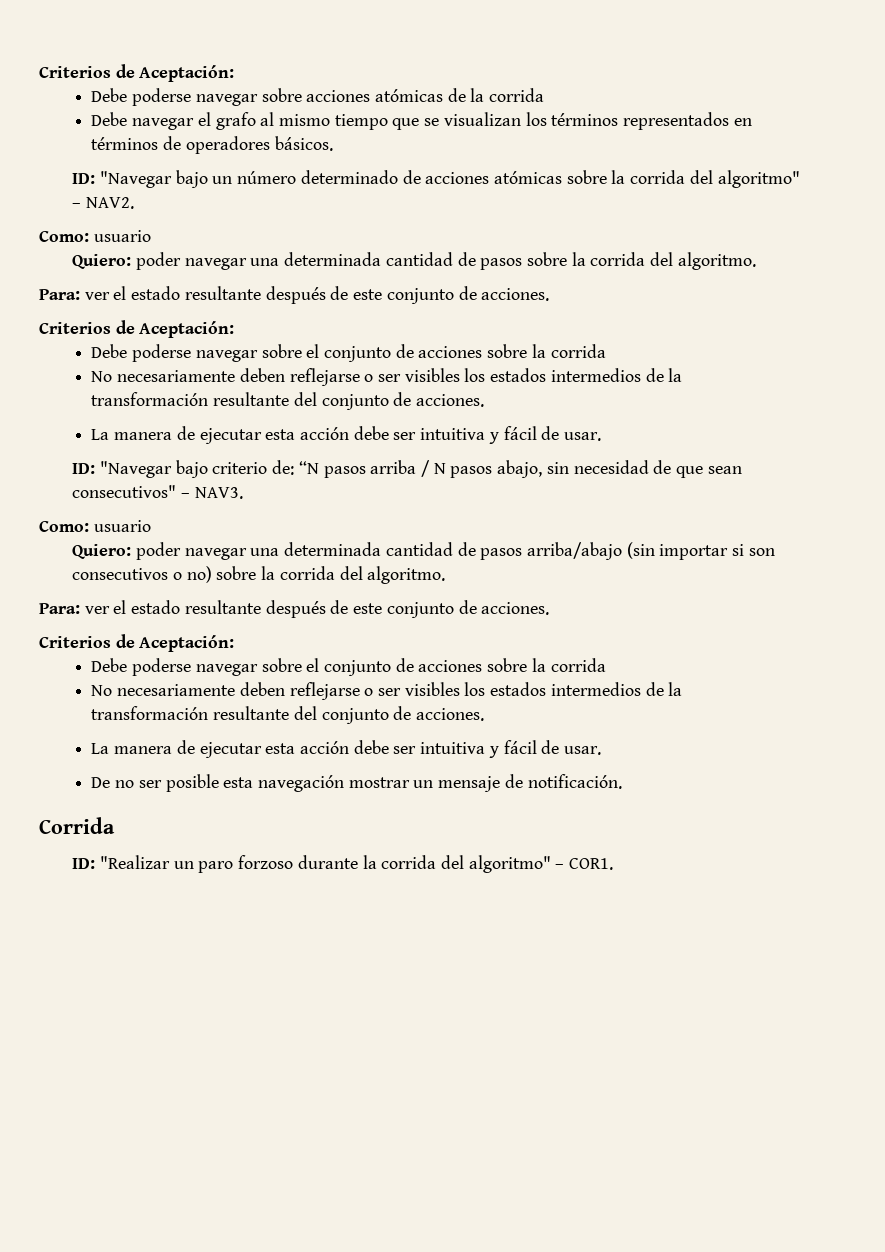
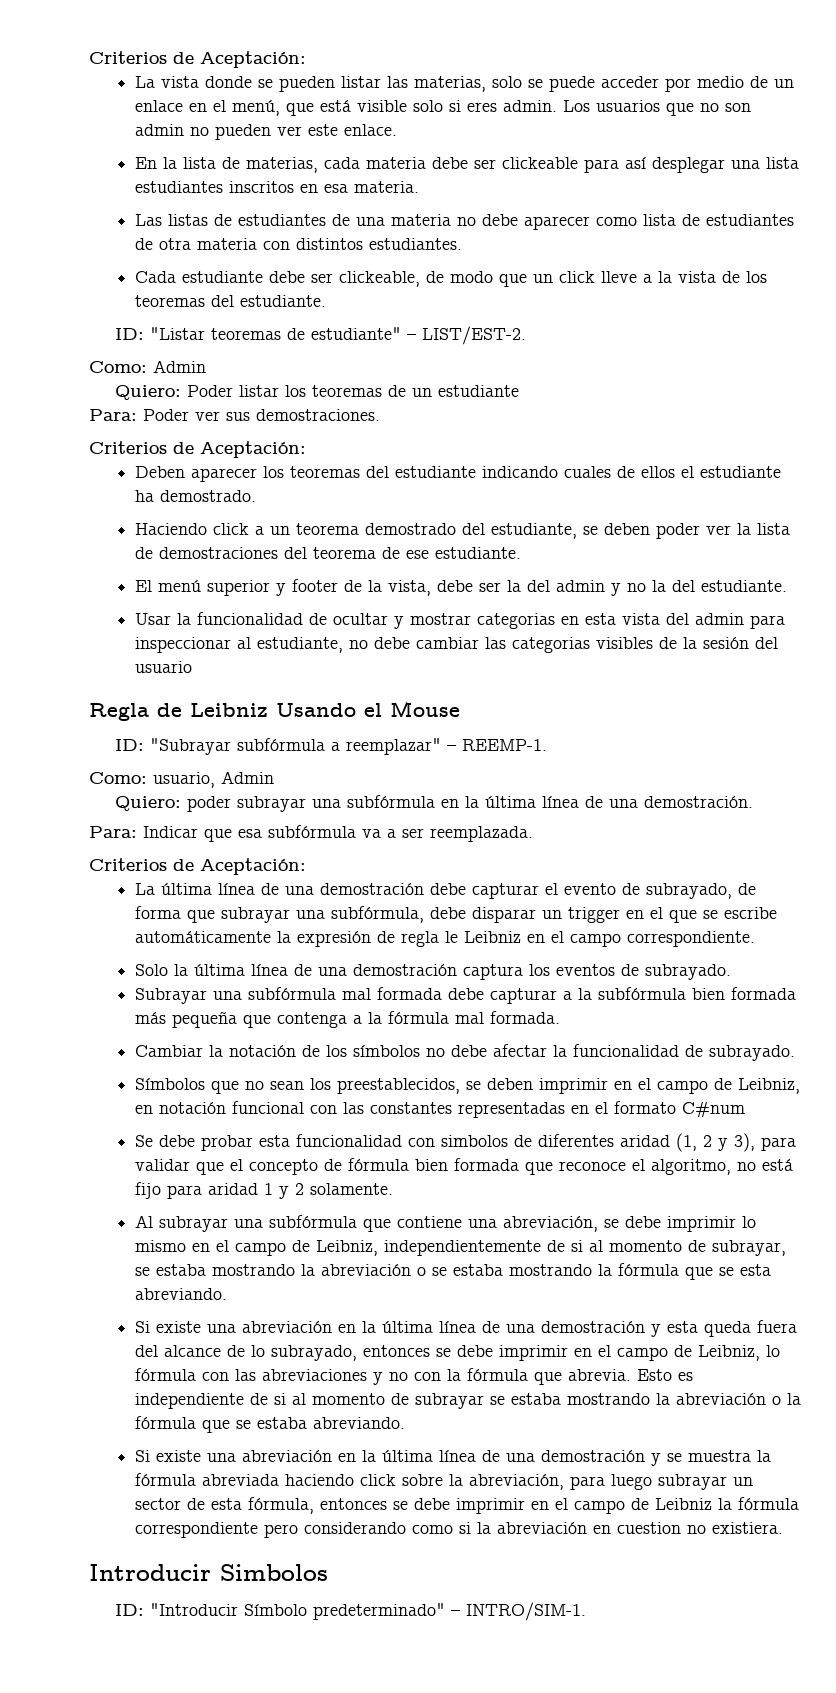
[39,64,235,82] [91,88,545,106] [91,112,752,130] [91,136,333,154] [72,170,800,188] [72,197,134,209] [39,230,151,242] [72,252,756,270] [39,286,550,304] [39,320,235,338] [91,344,606,362] [91,368,683,386] [91,392,485,410] [91,426,602,444] [72,460,742,478] [72,485,243,499] [39,520,151,532] [72,542,775,560] [72,566,446,584] [39,600,550,618] [39,634,235,652] [91,658,606,676] [91,682,683,700] [91,706,485,724] [91,740,602,758] [91,774,622,792] [39,817,115,834] [72,855,614,873] Criterios de Aceptación: // Debe poderse navegar sobre acciones atómicas de la corrida // Debe navegar el grafo al mismo tiempo que se visualizan los términos representados en términos de operadores básicos. // ID: "Navegar bajo un número determinado de acciones atómicas sobre la corrida del algoritmo" – NAV2. // Como: usuario // Quiero: poder navegar una determinada cantidad de pasos sobre la corrida del algoritmo. // Para: ver el estado resultante después de este conjunto de acciones. // Criterios de Aceptación: // Debe poderse navegar sobre el conjunto de acciones sobre la corrida // No necesariamente deben reflejarse o ser visibles los estados intermedios de la transformación resultante del conjunto de acciones. // La manera de ejecutar esta acción debe ser intuitiva y fácil de usar. // ID: "Navegar bajo criterio de: “N pasos arriba / N pasos abajo, sin necesidad de que sean consecutivos" – NAV3. // Como: usuario // Quiero: poder navegar una determinada cantidad de pasos arriba/abajo (sin importar si son consecutivos o no) sobre la corrida del algoritmo. // Para: ver el estado resultante después de este conjunto de acciones. // Criterios de Aceptación: // Debe poderse navegar sobre el conjunto de acciones sobre la corrida // No necesariamente deben reflejarse o ser visibles los estados intermedios de la transformación resultante del conjunto de acciones. // La manera de ejecutar esta acción debe ser intuitiva y fácil de usar. // De no ser posible esta navegación mostrar un mensaje de notificación. // Corrida // ID: "Realizar un paro forzoso durante la corrida del algoritmo" – COR1. -> [89,51,306,68] [134,76,794,92] [134,100,751,116] [134,124,397,140] [134,157,799,173] [134,181,419,193] [134,214,794,230] [134,238,462,250] [134,271,767,287] [134,295,326,307] [115,326,527,345] [89,360,206,373] [115,385,520,400] [89,409,380,421] [89,441,306,458] [134,466,781,482] [134,490,256,502] [134,523,790,539] [134,547,521,559] [134,579,787,596] [134,612,785,629] [134,637,778,653] [134,661,192,673] [89,701,460,721] [115,738,548,755] [89,771,274,788] [115,795,754,812] [89,825,533,842] [89,858,306,875] [134,883,756,899] [134,906,777,923] [134,931,755,947] [134,964,731,980] [134,987,796,1004] [134,1011,560,1028] [134,1044,795,1061] [134,1078,800,1094] [134,1101,745,1118] [134,1133,796,1152] [134,1158,793,1175] [134,1182,393,1199] [134,1215,756,1232] [134,1240,786,1256] [134,1263,771,1280] [134,1288,227,1300] [134,1320,797,1337] [134,1345,780,1361] [134,1368,693,1385] [134,1393,801,1409] [134,1416,405,1433] [134,1450,771,1466] [134,1473,753,1490] [134,1497,799,1514] [134,1522,783,1538] [89,1564,328,1581] [115,1602,587,1621] Criterios de Aceptación: // La vista donde se pueden listar las materias, solo se puede acceder por medio de un enlace en el menú, que está visible solo si eres admin. Los usuarios que no son admin no pueden ver este enlace. // En la lista de materias, cada materia debe ser clickeable para así desplegar una lista estudiantes inscritos en esa materia. // Las listas de estudiantes de una materia no debe aparecer como lista de estudiantes de otra materia con distintos estudiantes. // Cada estudiante debe ser clickeable, de modo que un click lleve a la vista de los teoremas del estudiante. // ID: "Listar teoremas de estudiante" – LIST/EST-2. // Como: Admin // Quiero: Poder listar los teoremas de un estudiante // Para: Poder ver sus demostraciones. // Criterios de Aceptación: // Deben aparecer los teoremas del estudiante indicando cuales de ellos el estudiante ha demostrado. // Haciendo click a un teorema demostrado del estudiante, se deben poder ver la lista de demostraciones del teorema de ese estudiante. // El menú superior y footer de la vista, debe ser la del admin y no la del estudiante. // Usar la funcionalidad de ocultar y mostrar categorias en esta vista del admin para inspeccionar al estudiante, no debe cambiar las categorias visibles de la sesión del usuario // Regla de Leibniz Usando el Mouse // ID: "Subrayar subfórmula a reemplazar" – REEMP-1. // Como: usuario, Admin // Quiero: poder subrayar una subfórmula en la última línea de una demostración. // Para: Indicar que esa subfórmula va a ser reemplazada. // Criterios de Aceptación: // La última línea de una demostración debe capturar el evento de subrayado, de forma que subrayar una subfórmula, debe disparar un trigger en el que se escribe automáticamente la expresión de regla le Leibniz en el campo correspondiente. // Solo la última línea de una demostración captura los eventos de subrayado. // Subrayar una subfórmula mal formada debe capturar a la subfórmula bien formada más pequeña que contenga a la fórmula mal formada. // Cambiar la notación de los símbolos no debe afectar la funcionalidad de subrayado. // Símbolos que no sean los preestablecidos, se deben imprimir en el campo de Leibniz, en notación funcional con las constantes representadas en el formato C#num // Se debe probar esta funcionalidad con simbolos de diferentes aridad (1, 2 y 3), para validar que el concepto de fórmula bien formada que reconoce el algoritmo, no está fijo para aridad 1 y 2 solamente. // Al subrayar una subfórmula que contiene una abreviación, se debe imprimir lo mismo en el campo de Leibniz, independientemente de si al momento de subrayar, se estaba mostrando la abreviación o se estaba mostrando la fórmula que se esta abreviando. // Si existe una abreviación en la última línea de una demostración y esta queda fuera del alcance de lo subrayado, entonces se debe imprimir en el campo de Leibniz, lo fórmula con las abreviaciones y no con la fórmula que abrevia. Esto es independiente de si al momento de subrayar se estaba mostrando la abreviación o la fórmula que se estaba abreviando. // Si existe una abreviación en la última línea de una demostración y se muestra la fórmula abreviada haciendo click sobre la abreviación, para luego subrayar un sector de esta fórmula, entonces se debe imprimir en el campo de Leibniz la fórmula correspondiente pero considerando como si la abreviación en cuestion no existiera. // Introducir Simbolos // ID: "Introducir Símbolo predeterminado" – INTRO/SIM-1.

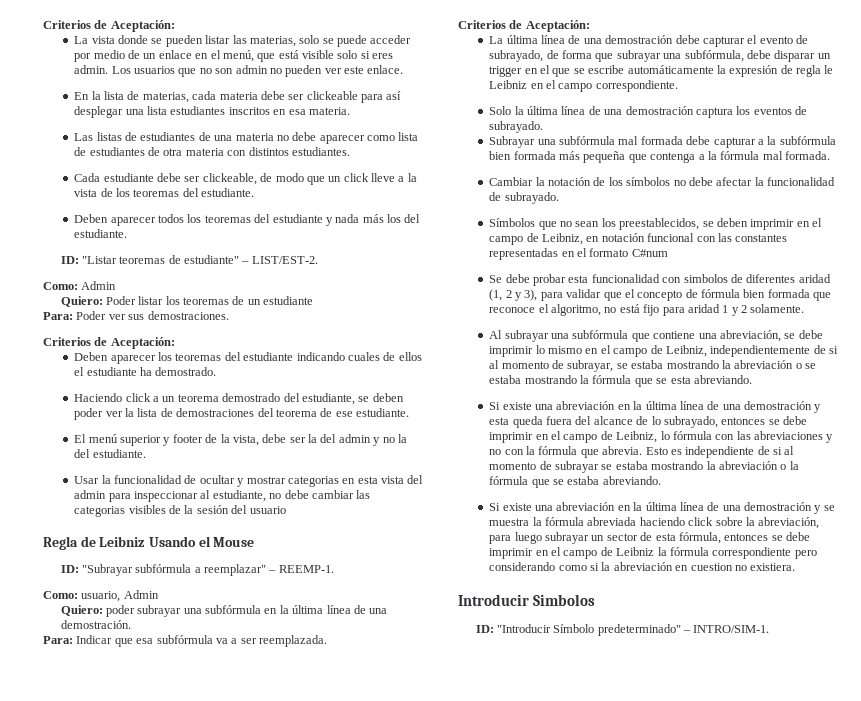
(326, 301) none -> [74,214,421,226] [74,229,128,238] // Deben aparecer todos los teoremas del estudiante y nada más los del estudiante.

